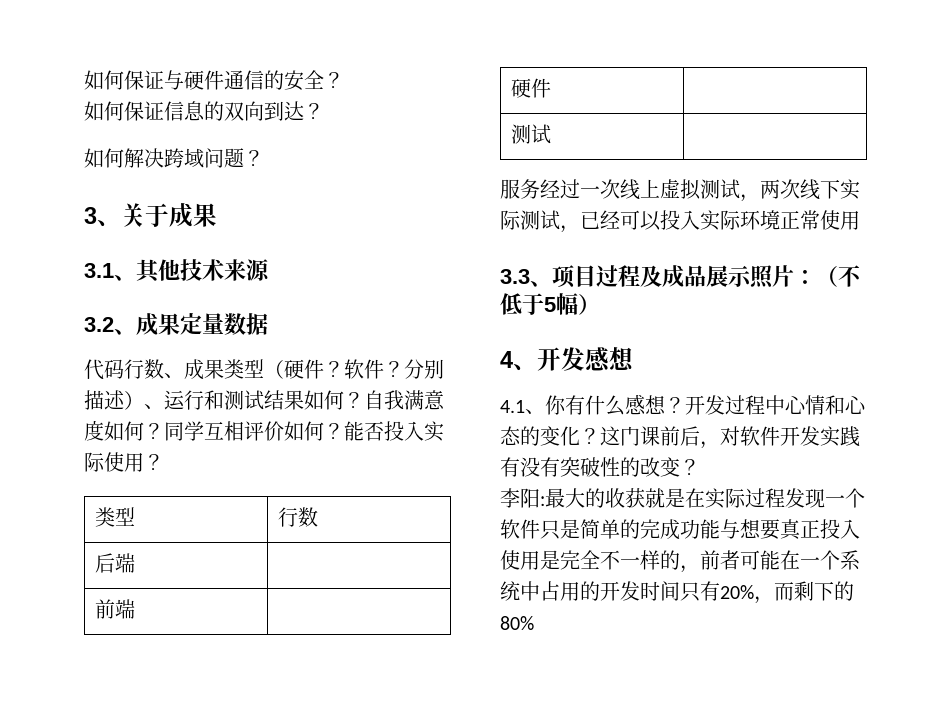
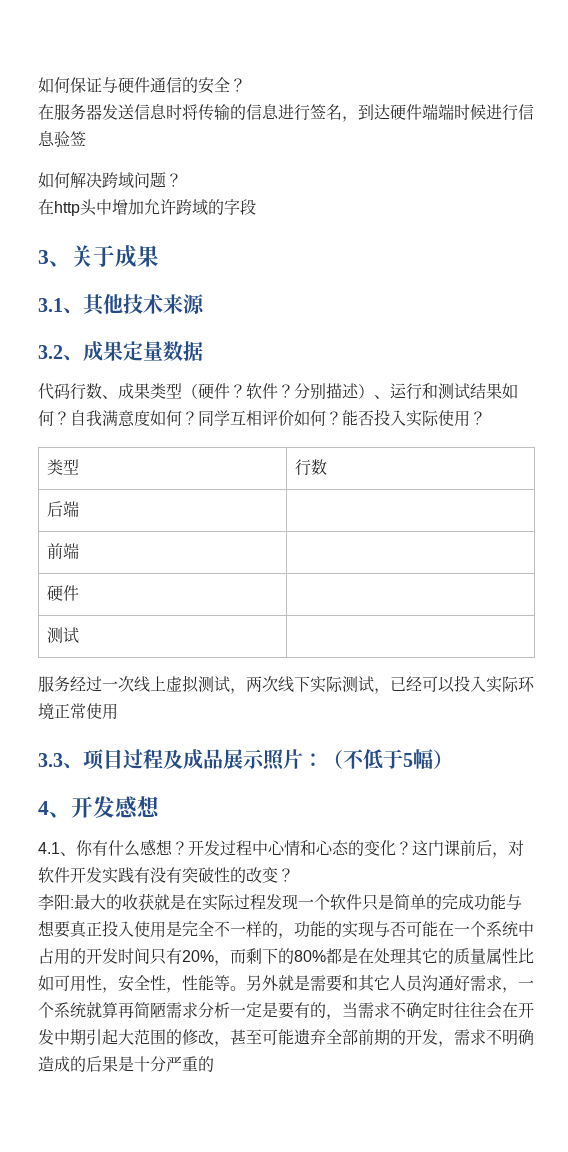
[84,101,324,121] 如何保证信息的双向到达？ -> [38,104,534,122] [38,131,86,147] 在服务器发送信息时将传输的信息进行签名，到达硬件端端时候进行信息验签
(264, 158) none -> [38,199,256,216] // 在http头中增加允许跨域的字段
[700,550,740,570] 前者 -> [294,921,406,938] 功能的实现与否
(534, 623) none -> [326,948,534,965] [38,975,534,993] [38,1002,534,1020] [38,1028,534,1047] [38,1056,214,1072] 都是在处理其它的质量属性比如可用性，安全性，性能等。另外就是需要和其它人员沟通好需求，一个系统就算再简陋需求分析一定是要有的，当需求不确定时往往会在开发中期引起大范围的修改，甚至可能遗弃全部前期的开发，需求不明确造成的后果是十分严重的

